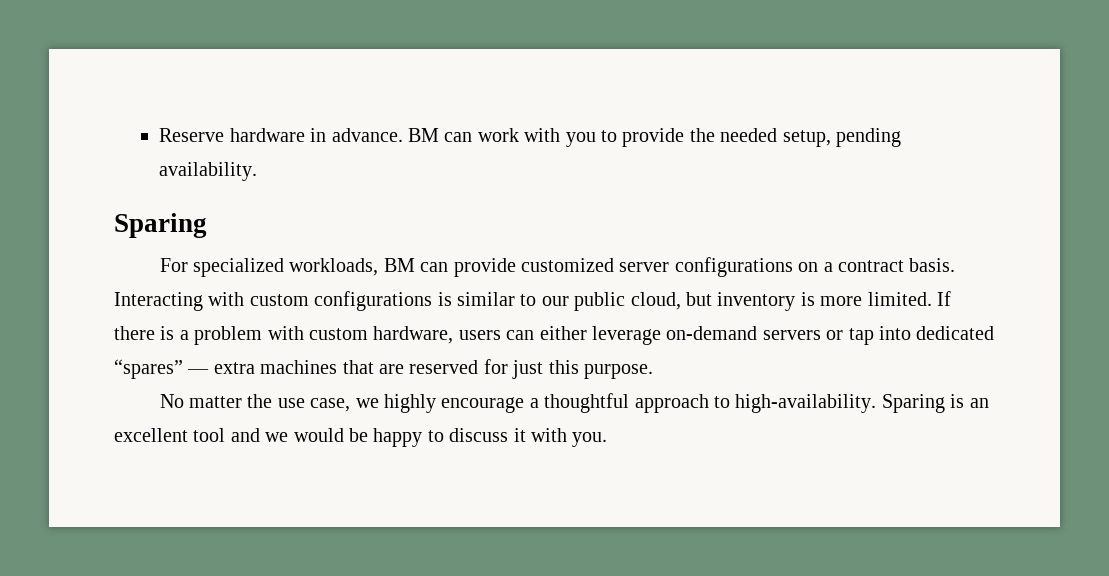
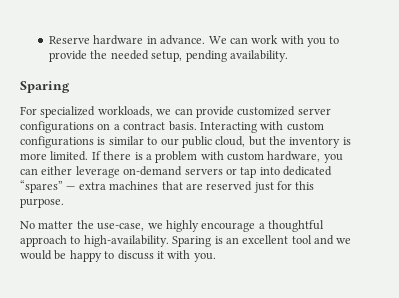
[407,128,439,142] BM -> [208,36,227,44] We
[383,258,415,272] BM -> [156,109,172,115] we
(712, 299) none -> [269,136,286,145] the
[458,330,501,340] users -> [323,154,343,163] you
[483,359,544,379] for just -> [253,181,292,193] just for
[277,398,351,412] use case, -> [97,223,145,231] use-case,

